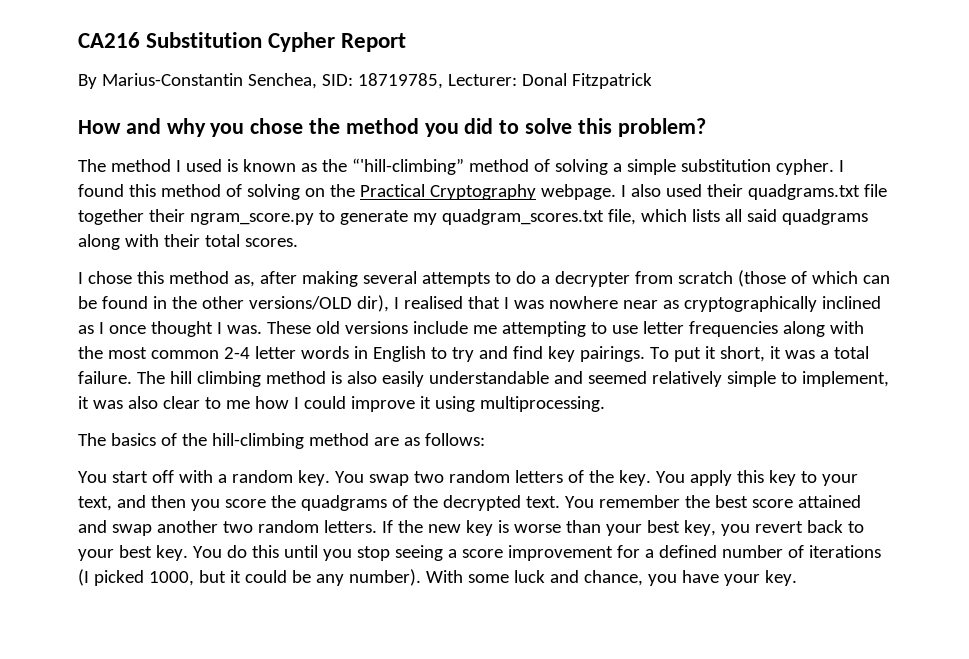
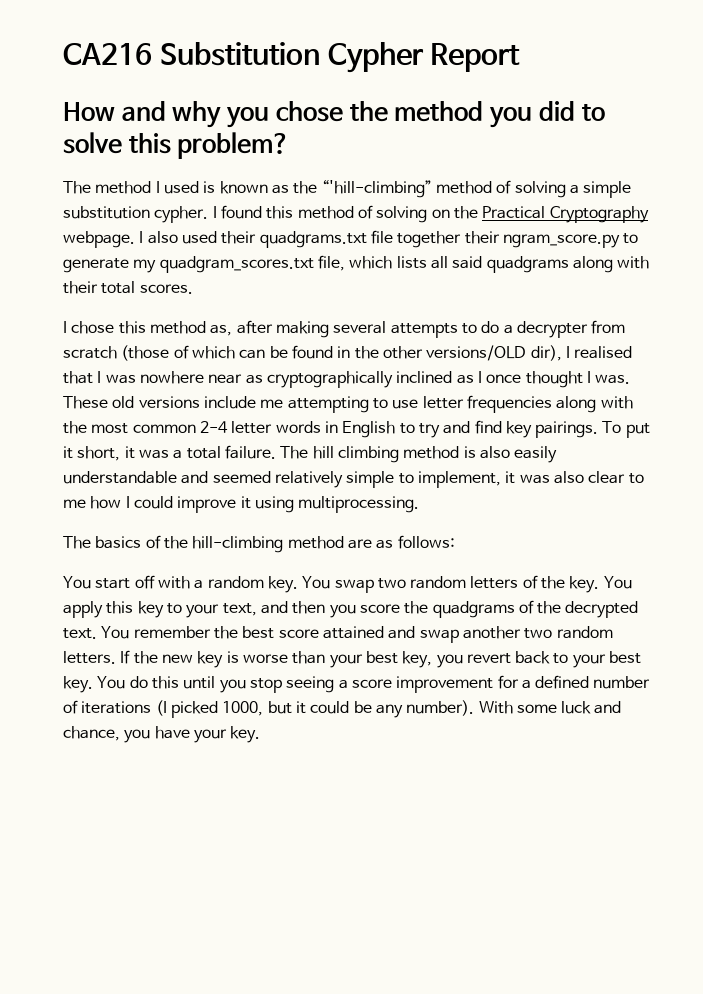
[78,73,652,89] // By Marius-Constantin Senchea, SID: 18719785, Lecturer: Donal Fitzpatrick -> (521, 57) none

